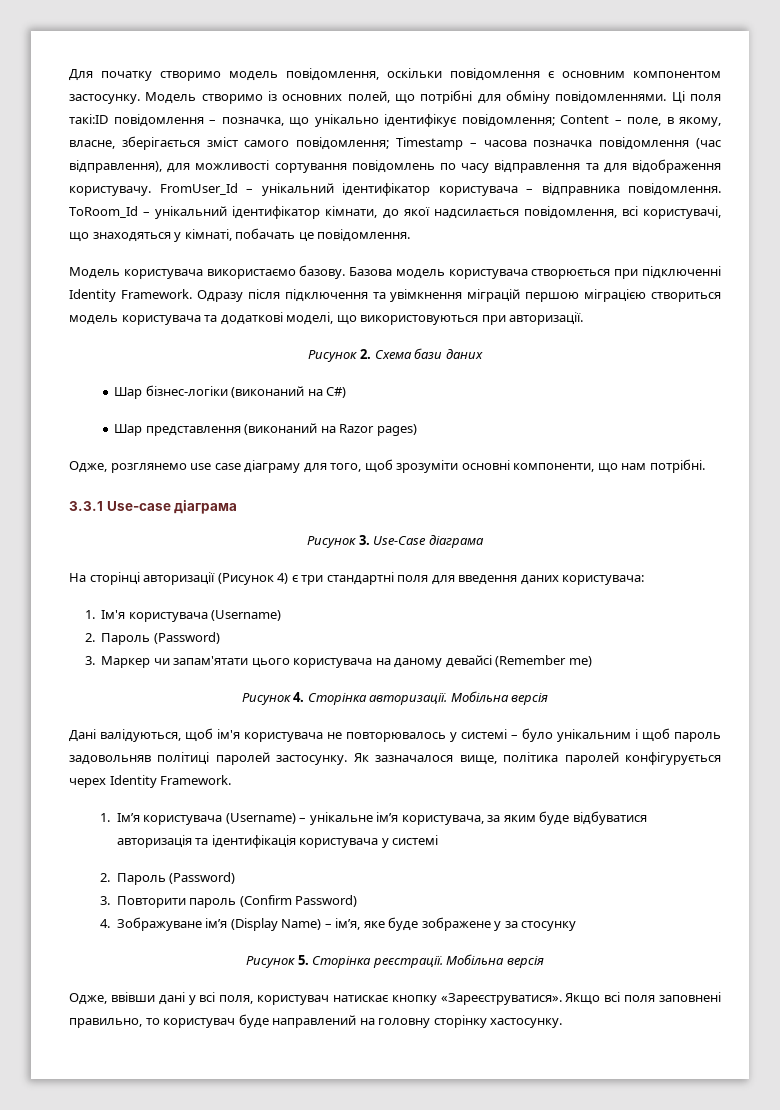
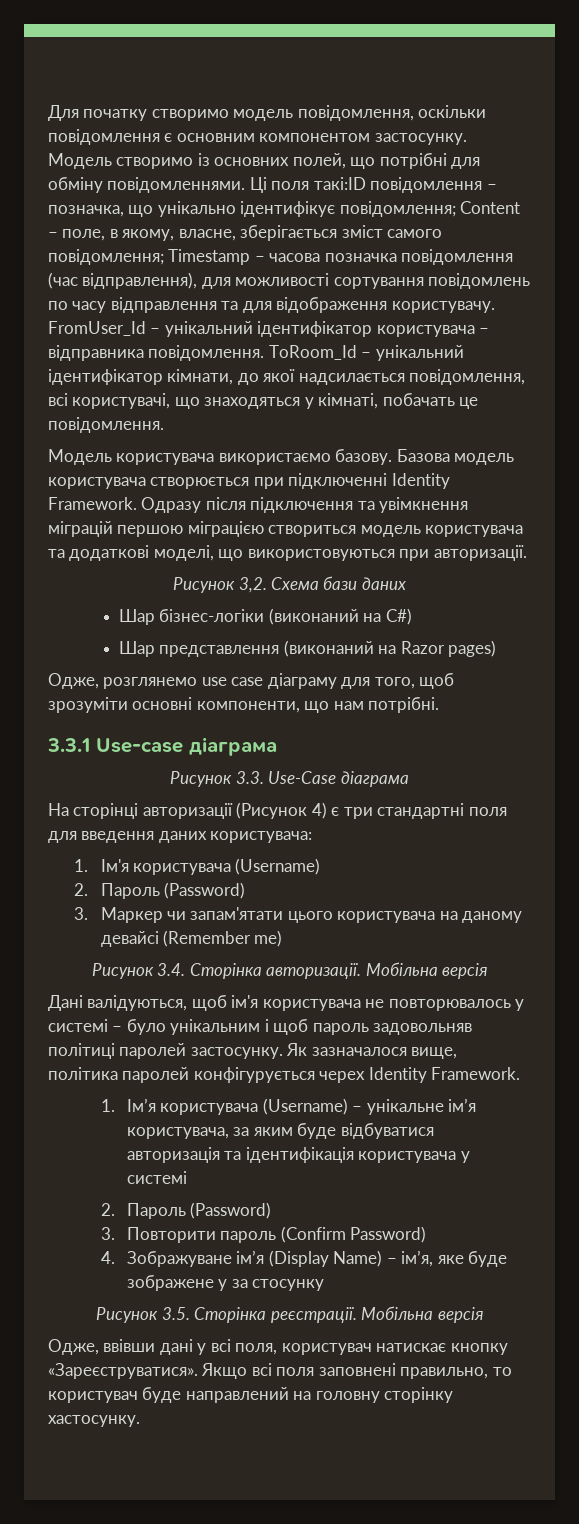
[359,349,371,359] 2. -> [238,577,267,593] 3,2.
[358,535,370,545] 3. -> [235,771,264,784] 3.3.
[293,692,305,702] 4. -> [157,963,186,976] 3.4.
[297,955,309,965] 5. -> [161,1307,190,1320] 3.5.

